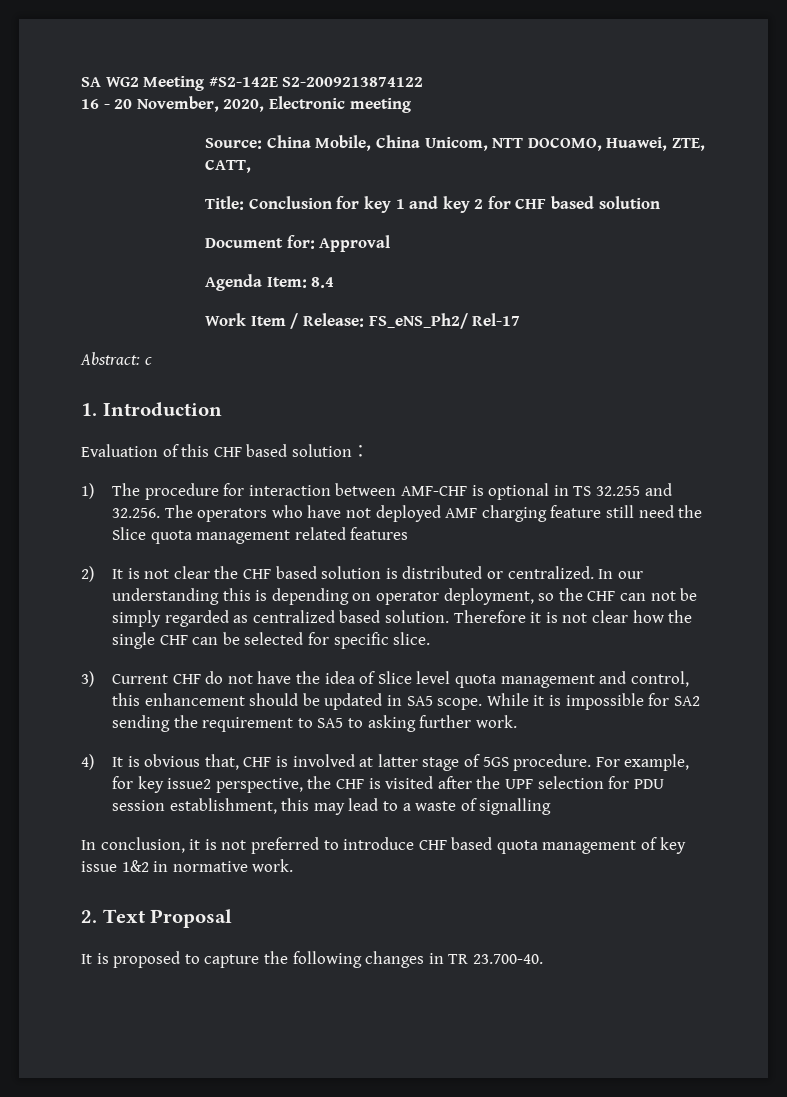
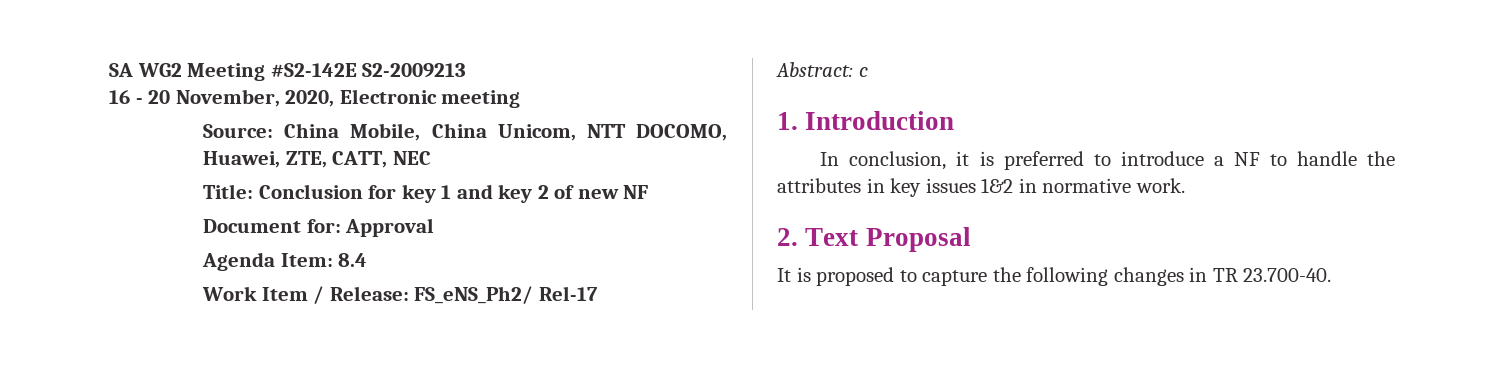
[282,77,424,87] S2-2009213874122 -> [362,63,467,78] S2-2009213
(252, 166) none -> [392,151,431,165] NEC
[487,196,660,209] for CHF based solution -> [554,185,649,199] of new NF
[81,444,369,457] [81,483,672,500] [112,505,703,522] [112,527,409,544] [81,566,643,582] [112,588,698,605] [112,610,693,627] [112,632,431,649] [81,671,689,688] [112,693,700,710] [112,715,517,732] [81,754,690,771] [112,776,664,793] [112,798,552,815] // Evaluation of this CHF based solution： // 1) The procedure for interaction between AMF-CHF is optional in TS 32.255 and 32.256. The operators who have not deployed AMF charging feature still need the Slice quota management related features // 2) It is not clear the CHF based solution is distributed or centralized. In our understanding this is depending on operator deployment, so the CHF can not be simply regarded as centralized based solution. Therefore it is not clear how the single CHF can be selected for specific slice. // 3) Current CHF do not have the idea of Slice level quota management and control, this enhancement should be updated in SA5 scope. While it is impossible for SA2 sending the requirement to SA5 to asking further work. // 4) It is obvious that, CHF is involved at latter stage of 5GS procedure. For example, for key issue2 perspective, the CHF is visited after the UPF selection for PDU session establishment, this may lead to a waste of signalling -> (955, 120) none
[221,840,247,850] not -> (994, 158) none
[418,837,686,854] [81,861,117,872] CHF based quota management of key issue -> [1213,151,1395,166] [777,178,976,197] a NF to handle the attributes in key issues

